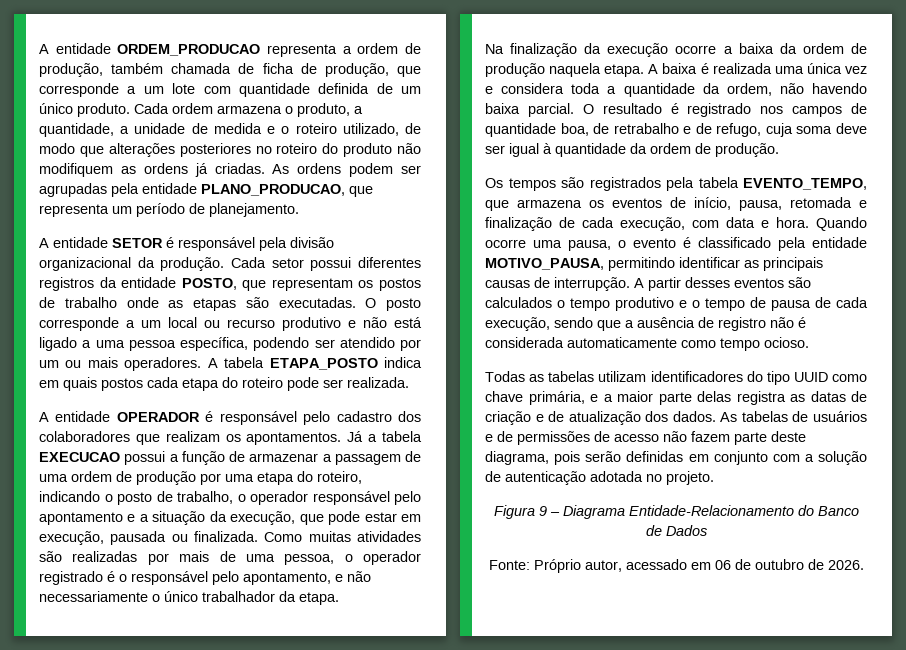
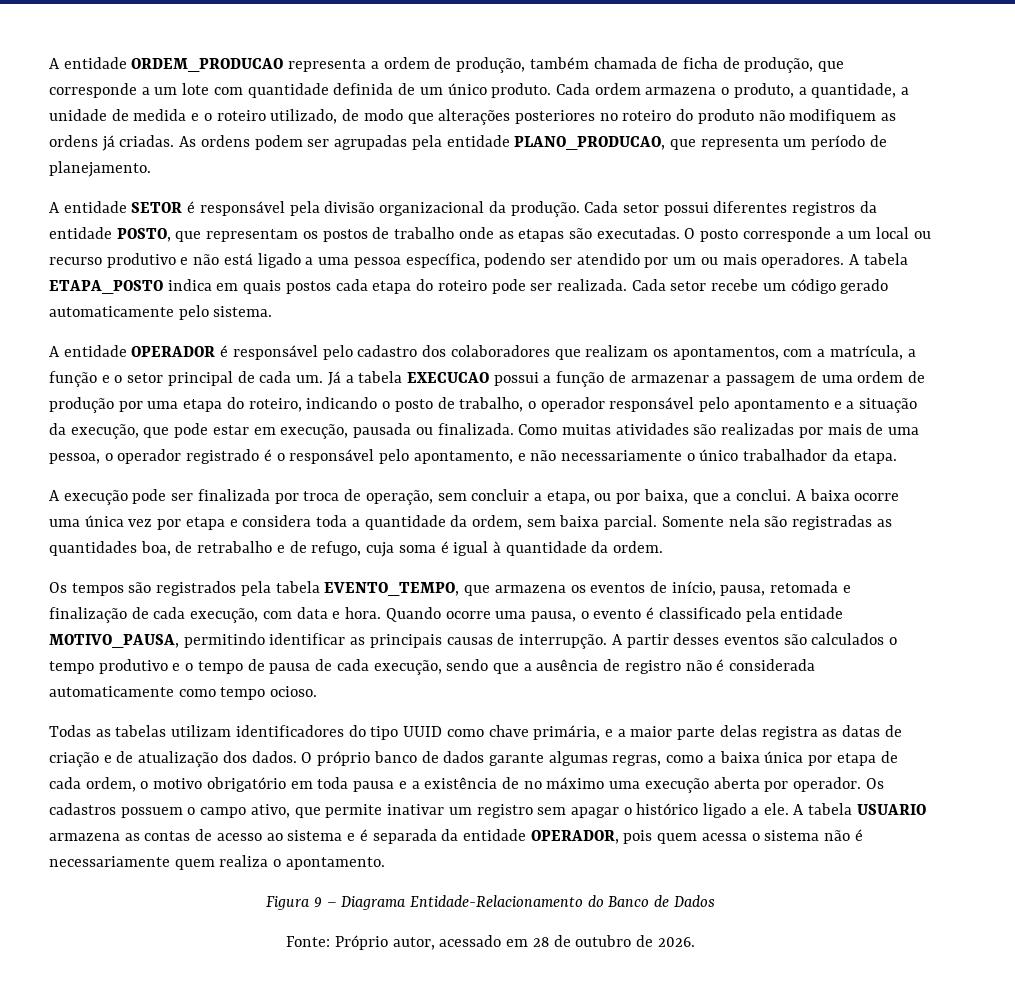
(409, 382) none -> [631,279,889,294] [49,305,273,320] Cada setor recebe um código gerado automaticamente pelo sistema.
[246,432,342,445] apontamentos. -> [672,345,916,360] [49,371,324,387] apontamentos, com a matrícula, a função e o setor principal de cada um.
[485,43,867,57] [485,63,772,77] Na finalização da execução ocorre a baixa da ordem de produção naquela etapa. A baixa é realizada -> [49,489,900,505] A execução pode ser finalizada por troca de operação, sem concluir a etapa, ou por baixa, que a conclui. A baixa ocorre
(867, 70) none -> [157,517,225,530] por etapa
[779,83,867,94] [485,103,867,117] [485,123,556,137] não havendo baixa parcial. O resultado é registrado nos campos de quantidade -> [526,515,892,530] [49,541,137,556] sem baixa parcial. Somente nela são registradas as quantidades
[835,123,867,134] [485,145,505,154] deve ser -> [440,541,449,553] é
[650,143,779,157] ordem de produção. -> [613,541,664,553] ordem.
[720,411,867,422] [485,431,806,445] [485,451,867,465] [485,471,714,485] As tabelas de usuários e de permissões de acesso não fazem parte deste diagrama, pois serão definidas em conjunto com a solução de autenticação adotada no projeto. -> [301,751,898,766] [49,777,884,793] [49,803,926,818] [49,829,863,844] [49,855,385,870] O próprio banco de dados garante algumas regras, como a baixa única por etapa de cada ordem, o motivo obrigatório em toda pausa e a existência de no máximo uma execução aberta por operador. Os cadastros possuem o campo ativo, que permite inativar um registro sem apagar o histórico ligado a ele. A tabela USUARIO armazena as contas de acesso ao sistema e é separada da entidade OPERADOR, pois quem acessa o sistema não é necessariamente quem realiza o apontamento.
[714,560,731,570] 06 -> [532,937,549,947] 28

